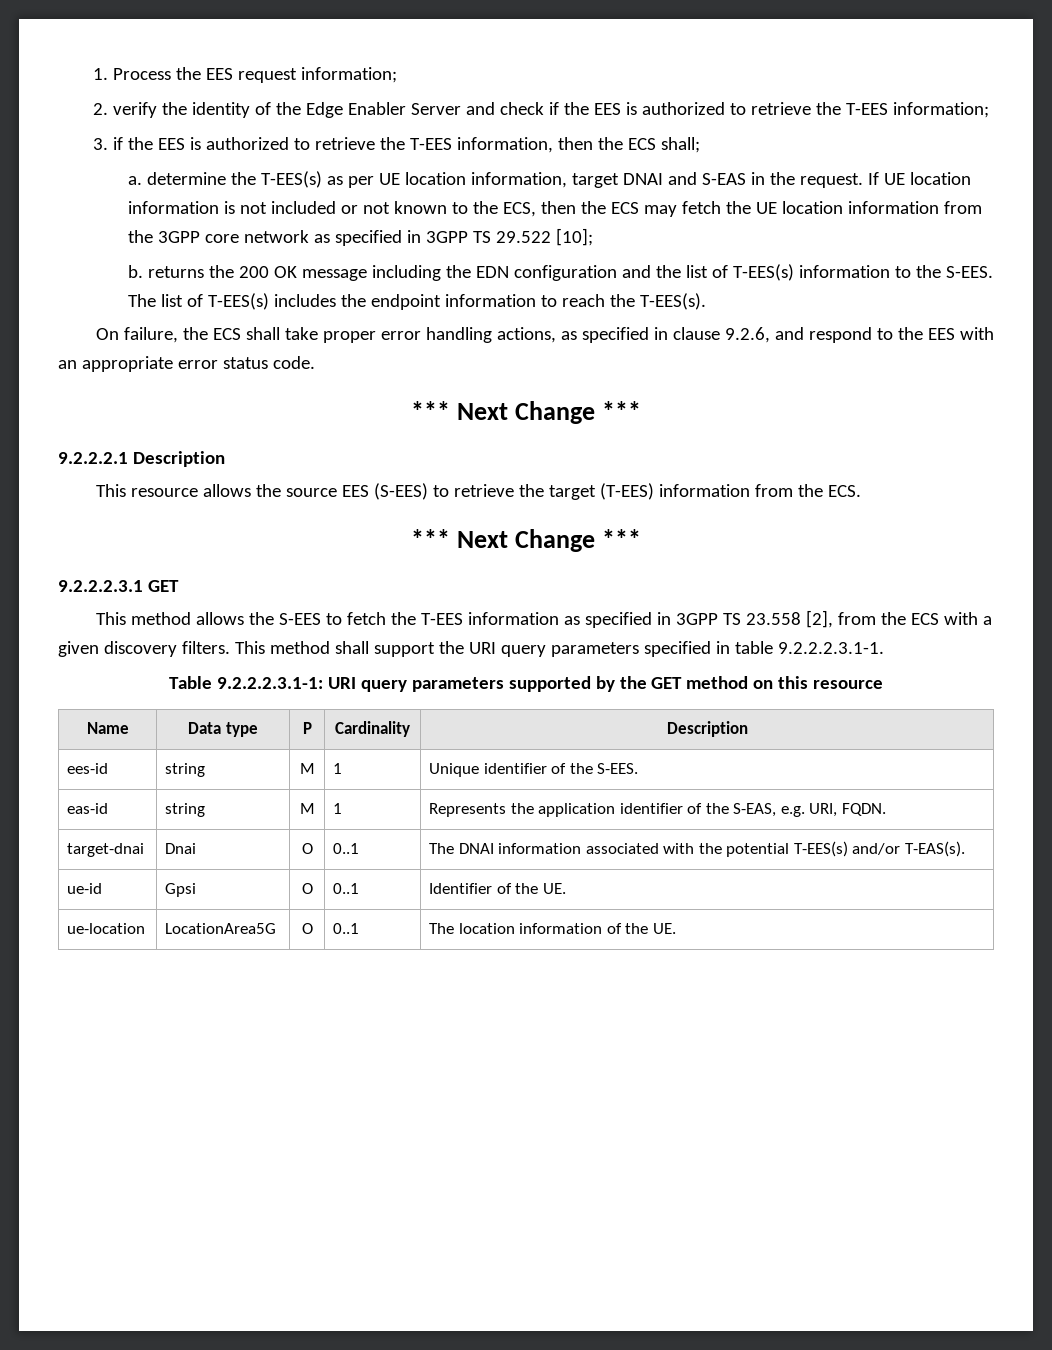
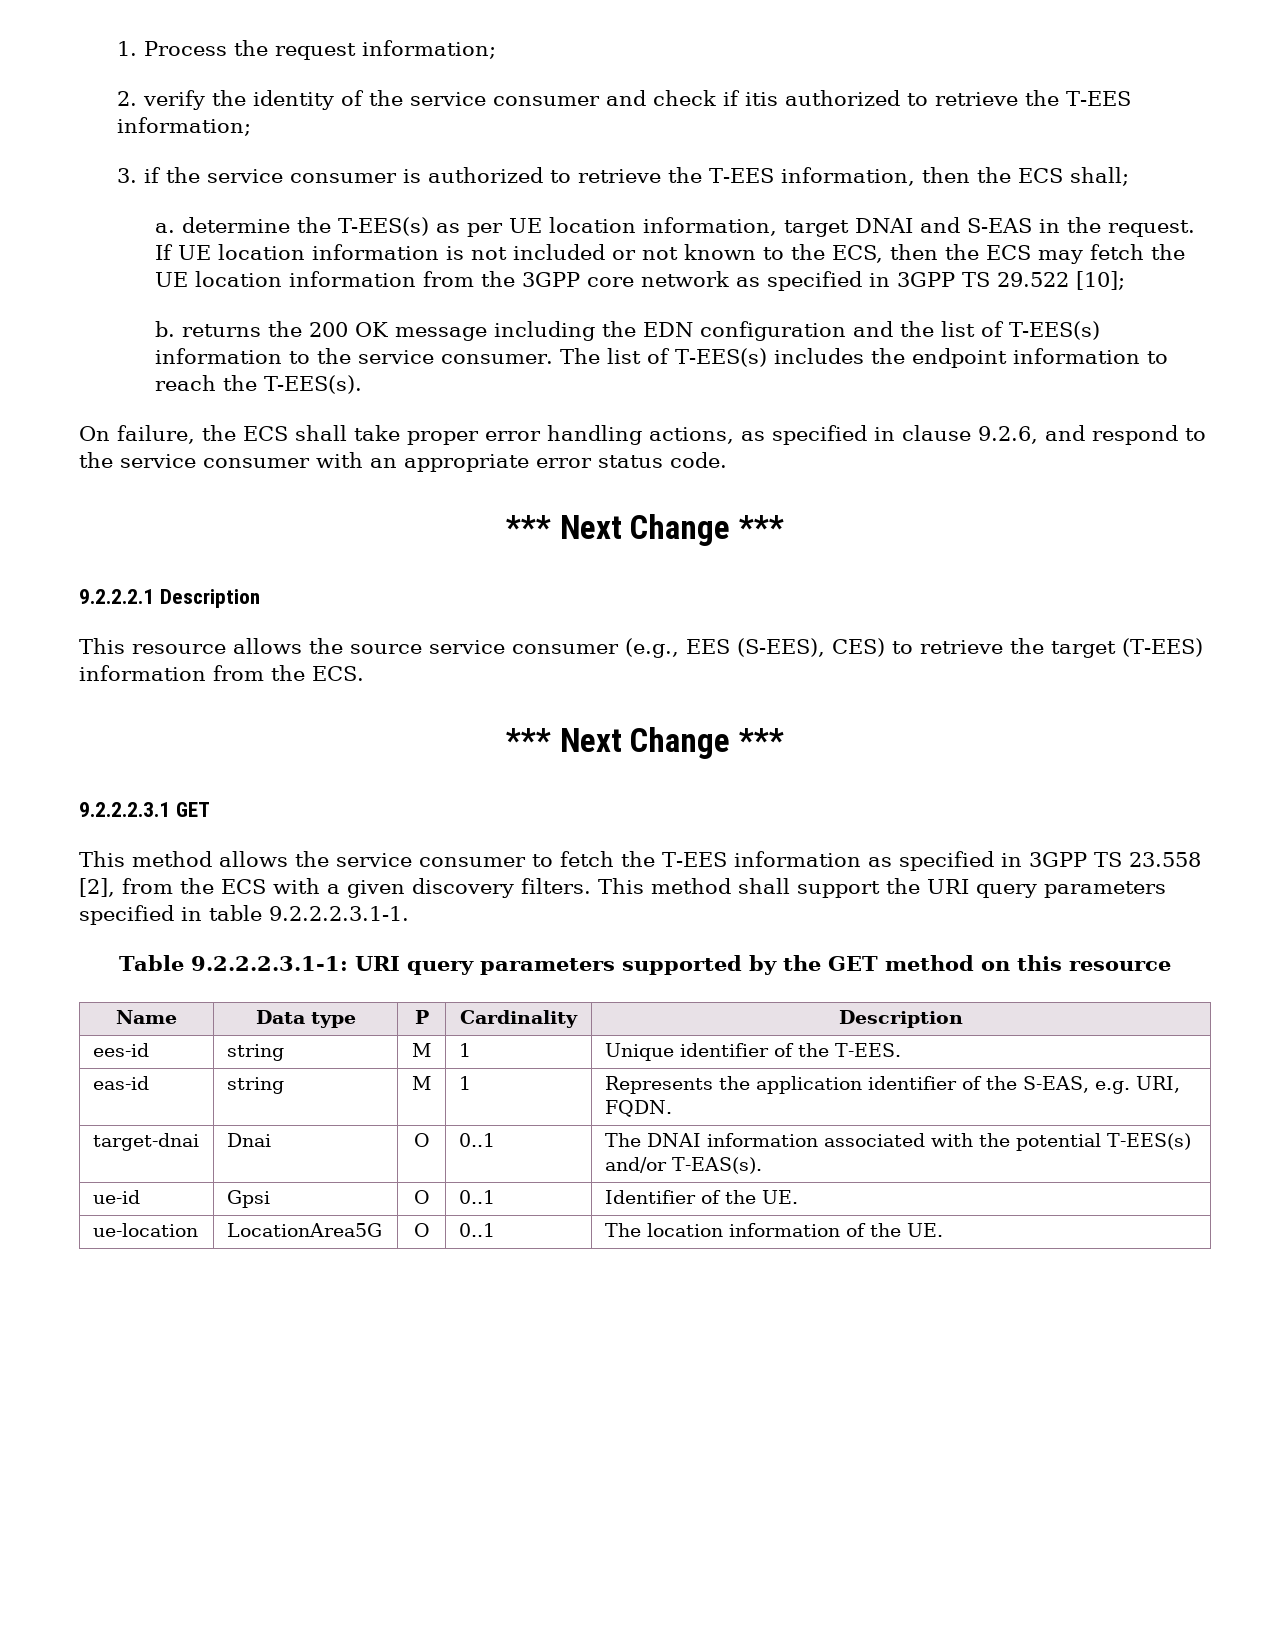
[205,68,233,80] EES -> (268, 48) none
[305,102,637,118] Edge Enabler Server and check if the EES is -> [409,90,778,106] service consumer and check if itis
[157,138,185,150] EES -> [206,169,397,183] service consumer
[945,266,993,278] S-EES. -> [357,350,554,364] service consumer.
[927,328,955,340] EES -> [120,454,310,468] service consumer
[341,483,428,500] EES (S-EES) -> [429,638,886,658] service consumer (e.g., EES (S-EES), CES)
[278,613,321,625] S-EES -> [336,853,526,867] service consumer
[597,763,639,774] S-EES. -> [834,1043,901,1057] T-EES.

